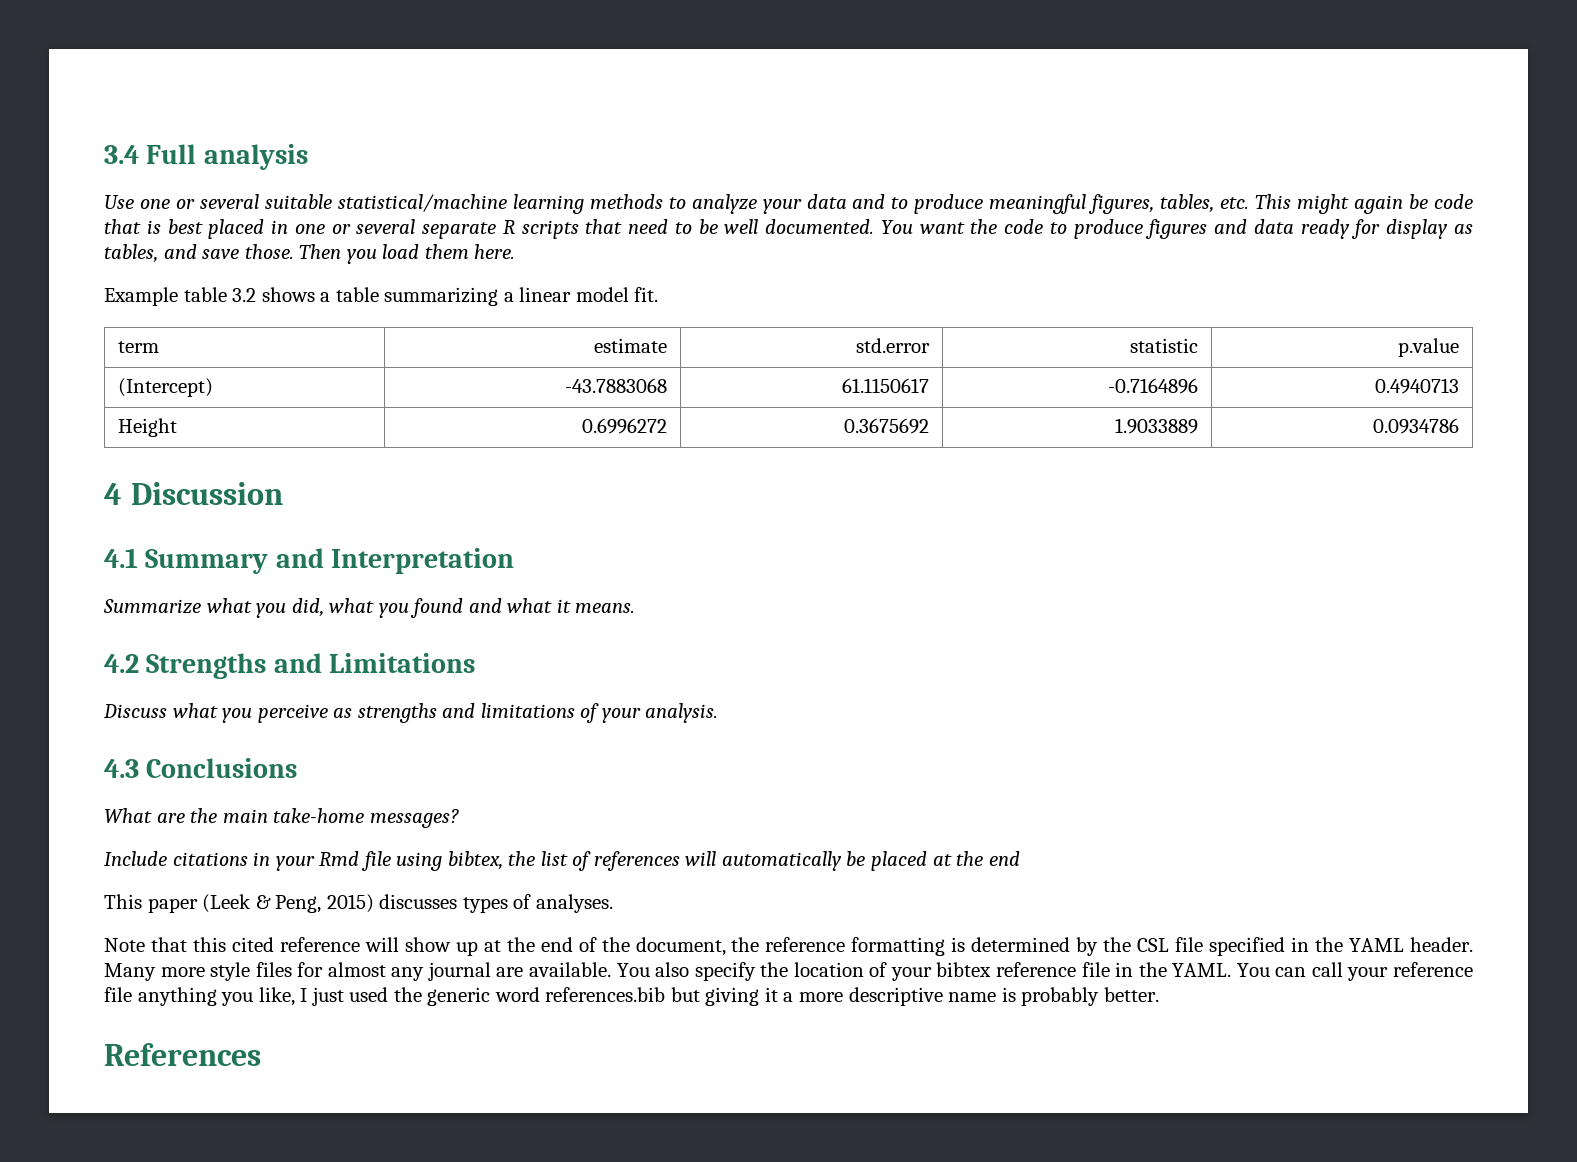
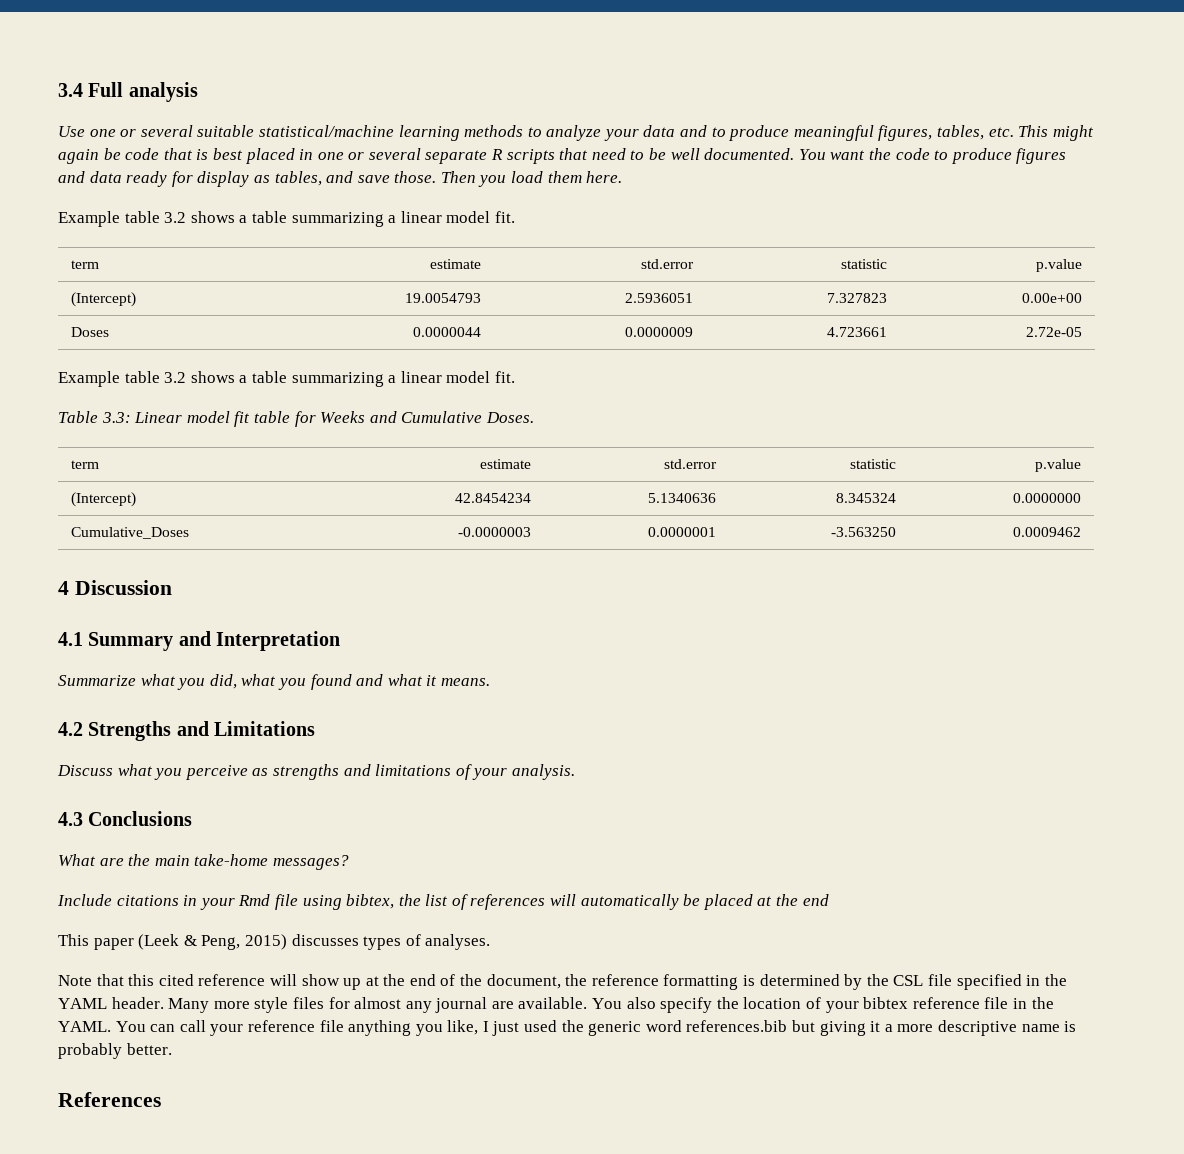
[564,378,667,393] [841,378,929,393] [1107,378,1198,394] [1374,378,1459,394] [118,418,178,437] [581,418,667,434] [843,418,929,434] [1114,418,1198,434] [1372,418,1459,434] -43.7883068 | 61.1150617 | -0.7164896 | 0.4940713 // Height | 0.6996272 | 0.3675692 | 1.9033889 | 0.0934786 -> [405,293,482,303] [625,293,694,303] [827,293,888,303] [1022,293,1083,303] [70,327,109,337] [413,327,482,337] [625,327,694,337] [827,327,888,337] [1026,327,1083,337] [58,371,515,387] [58,411,534,427] [70,460,99,469] [480,459,532,469] [664,459,718,469] [850,459,897,469] [1035,459,1082,472] [70,492,136,507] [455,493,532,503] [648,493,717,503] [836,493,897,503] [1013,493,1082,503] [70,527,189,539] [458,527,532,537] [648,527,717,537] [831,527,897,537] [1013,527,1082,537] 19.0054793 | 2.5936051 | 7.327823 | 0.00e+00 // Doses | 0.0000044 | 0.0000009 | 4.723661 | 2.72e-05 // Example table 3.2 shows a table summarizing a linear model fit. // Table 3.3: Linear model fit table for Weeks and Cumulative Doses. // term | estimate | std.error | statistic | p.value // (Intercept) | 42.8454234 | 5.1340636 | 8.345324 | 0.0000000 // Cumulative_Doses | -0.0000003 | 0.0000001 | -3.563250 | 0.0009462

